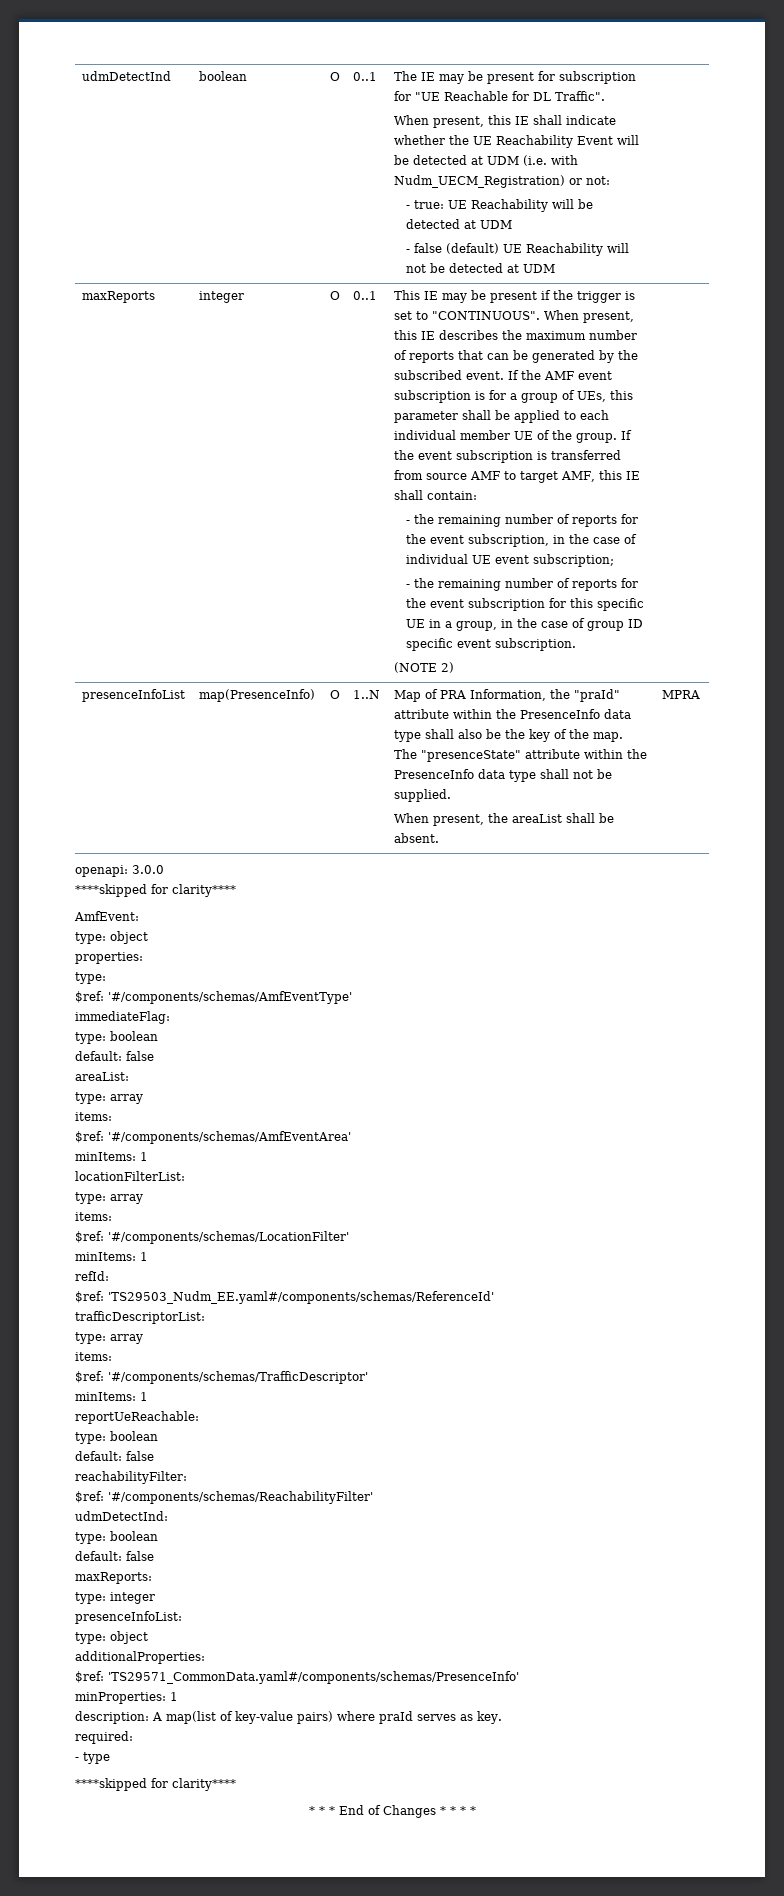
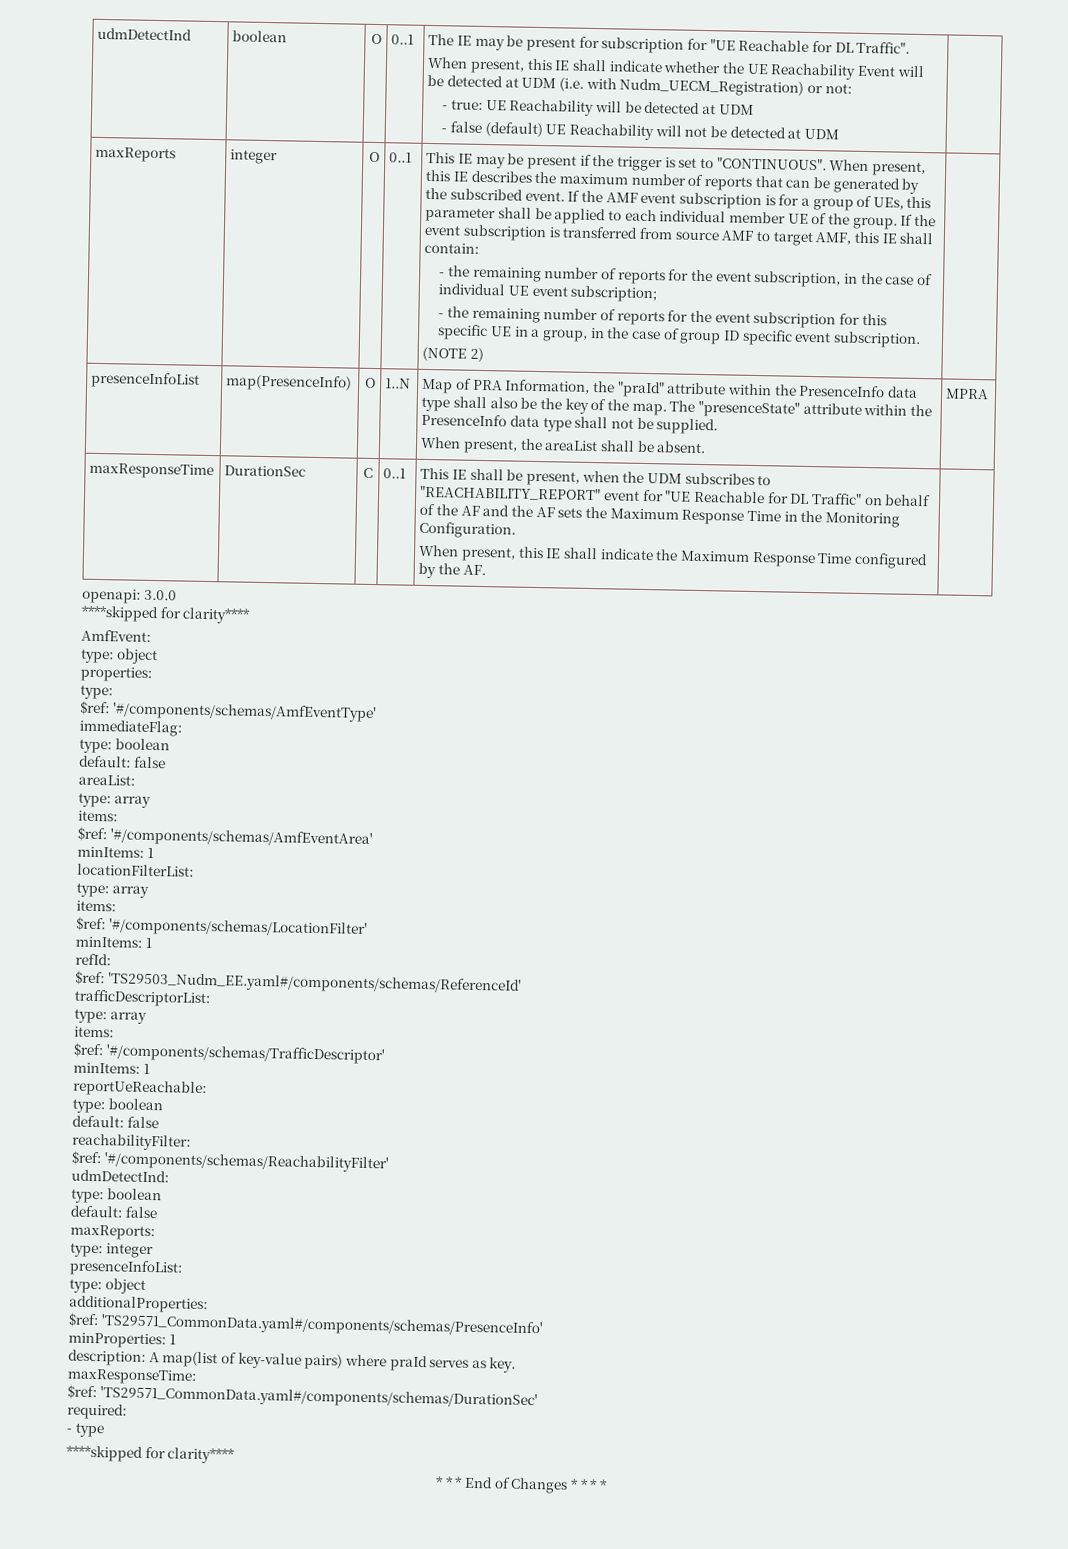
(700, 694) none -> [89,462,215,480] [224,465,307,477] [363,467,373,478] [383,468,407,479] [420,467,772,486] [420,485,932,507] [419,503,900,528] [419,521,517,539] [418,544,928,570] [418,562,486,579] // maxResponseTime | DurationSec | C | 0..1 | This IE shall be present, when the UDM subscribes to "REACHABILITY_REPORT" event for "UE Reachable for DL Traffic" on behalf of the AF and the AF sets the Maximum Response Time in the Monitoring Configuration. // When present, this IE shall indicate the Maximum Response Time configured by the AF. |
(502, 1717) none -> [67,1368,197,1385] [67,1384,538,1410] // maxResponseTime: // $ref: 'TS29571_CommonData.yaml#/components/schemas/DurationSec'

